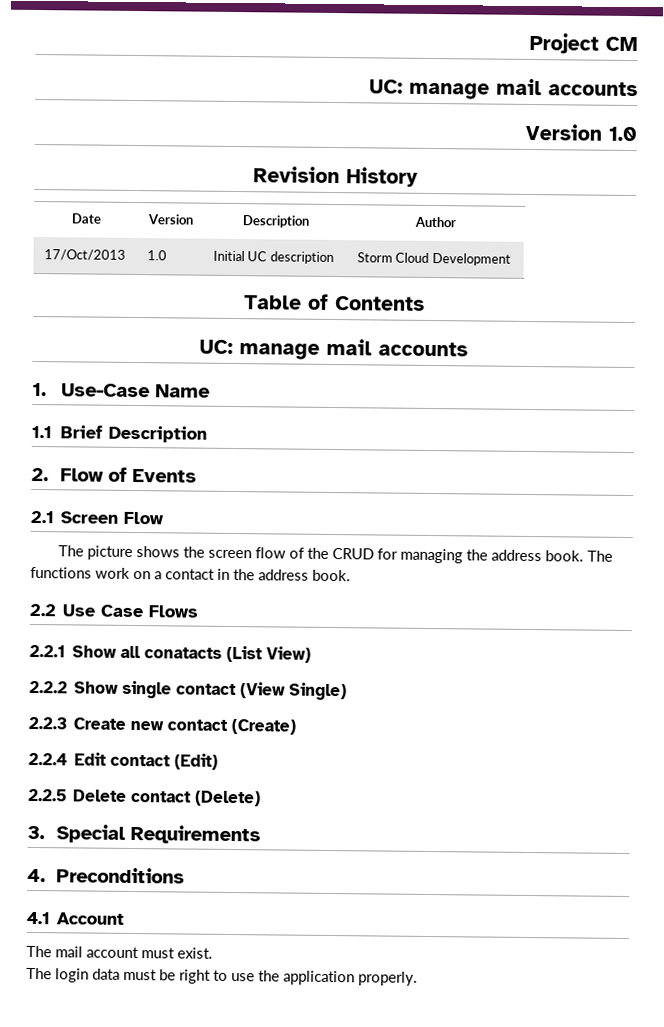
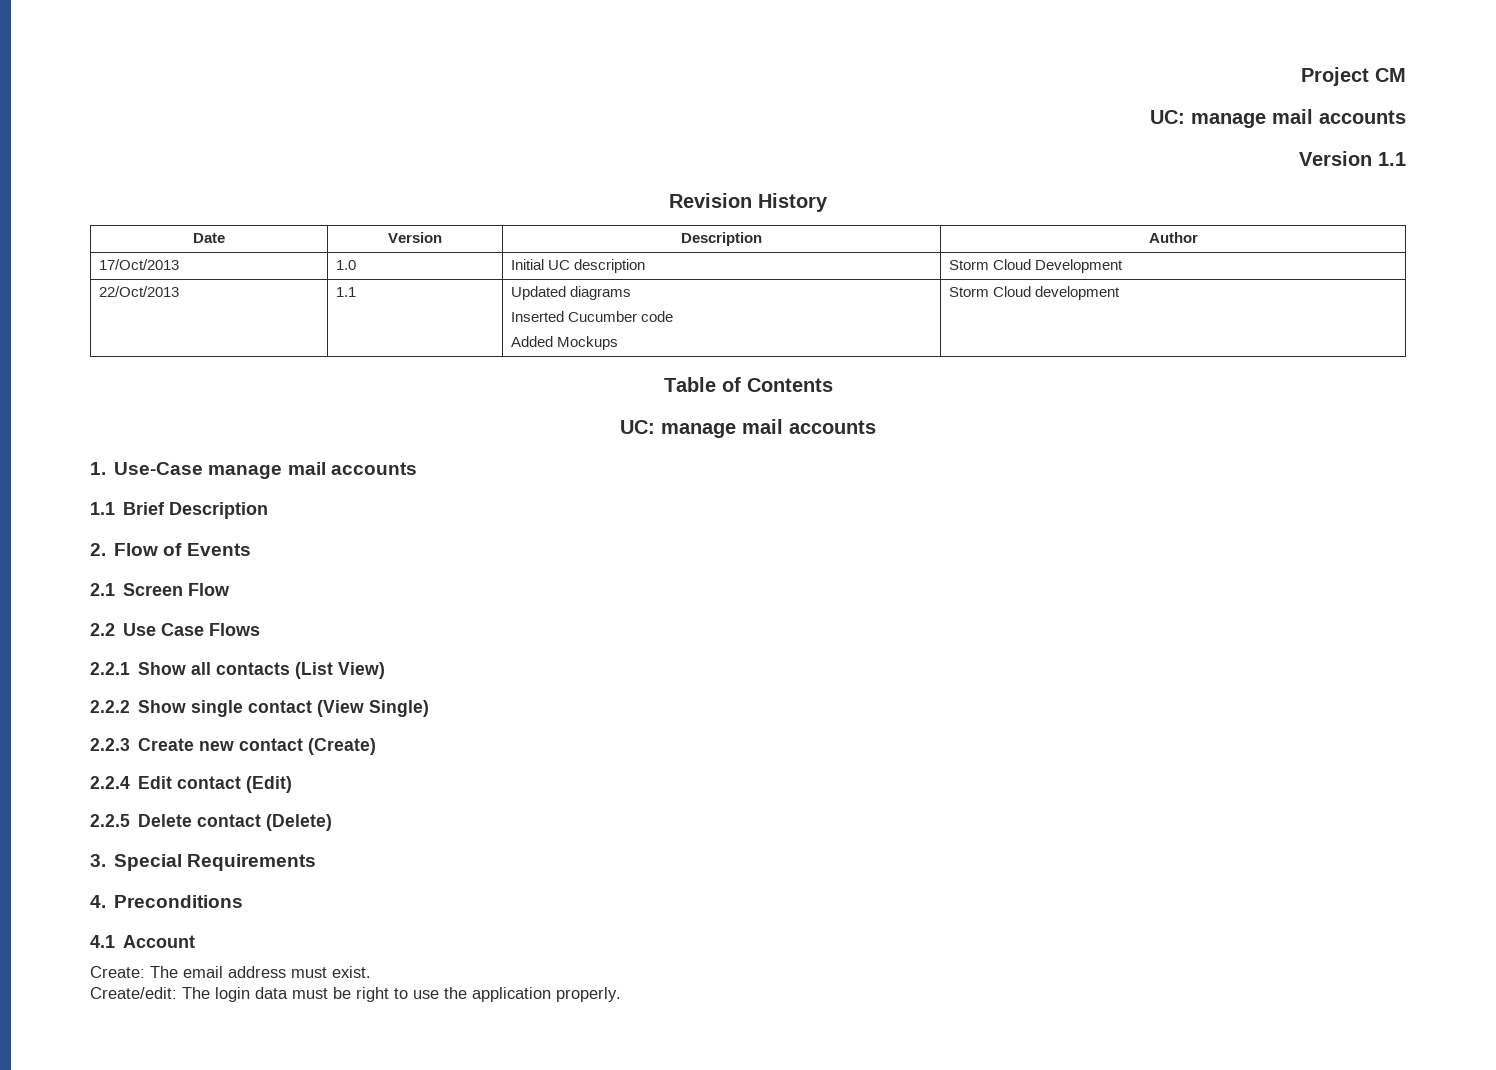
[608,126,637,142] 1.0 -> [1378,152,1406,166] 1.1
(511, 259) none -> [99,286,180,297] [336,287,357,297] [511,286,632,300] [511,311,674,322] [511,336,619,350] [949,286,1121,300] // 22/Oct/2013 | 1.1 | Updated diagrams // Inserted Cucumber code // Added Mockups | Storm Cloud development
[154,384,210,398] Name -> [208,462,417,479] manage mail accounts
[57,545,613,564] [30,566,351,582] // The picture shows the screen flow of the CRUD for managing the address book. The functions work on a contact in the address book. -> (231, 589) none
[144,647,223,659] conatacts -> [216,662,291,675] contacts
[26,945,139,959] The mail account -> [90,966,286,978] Create: The email address
(213, 953) none -> [90,987,177,999] Create/edit:

